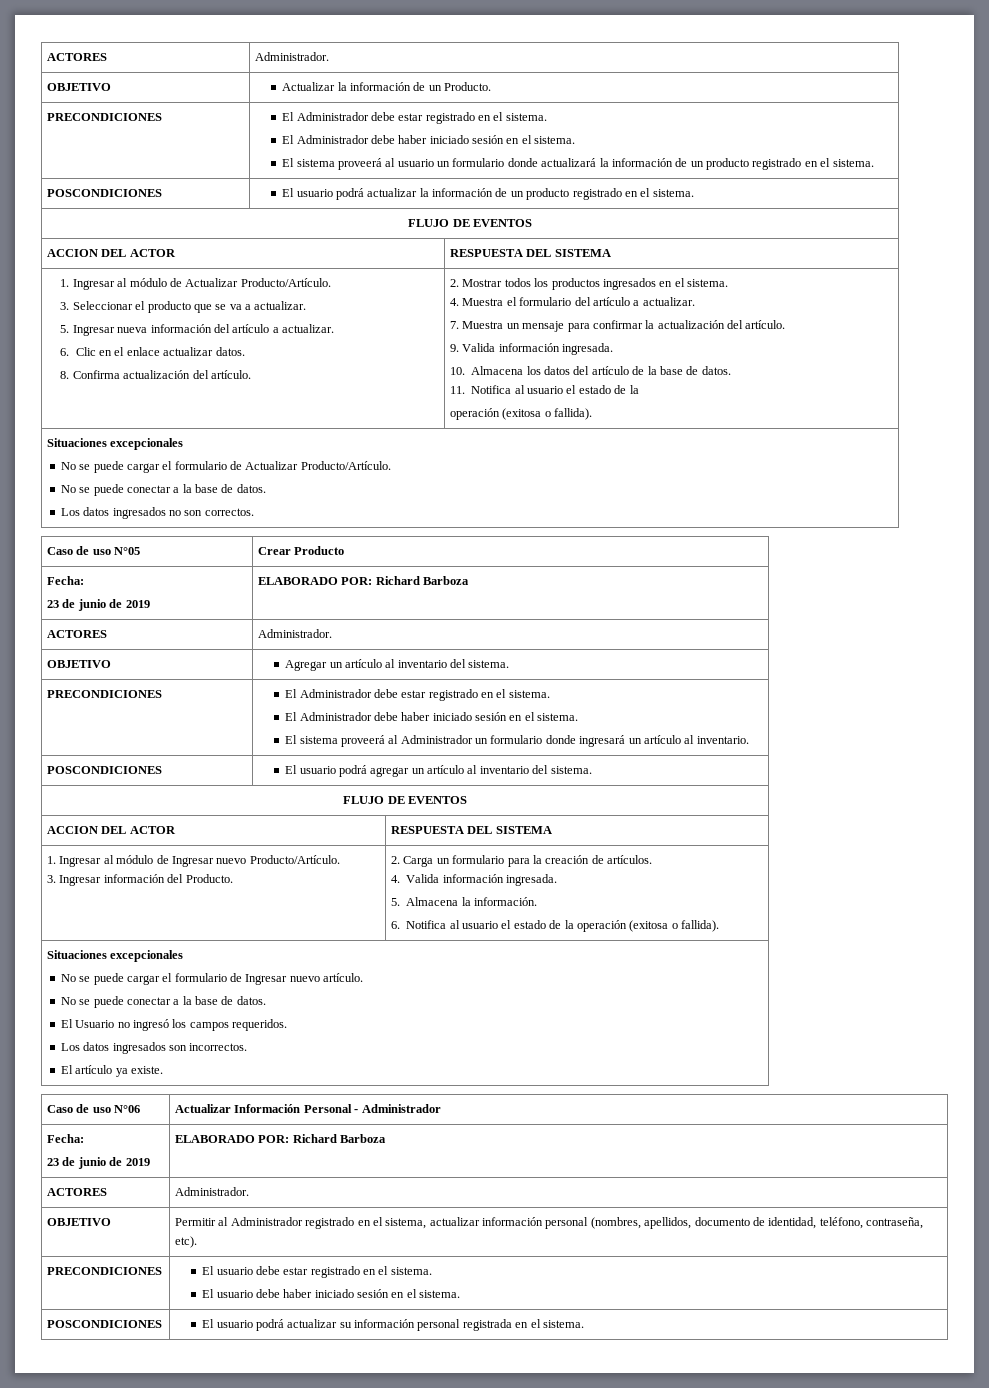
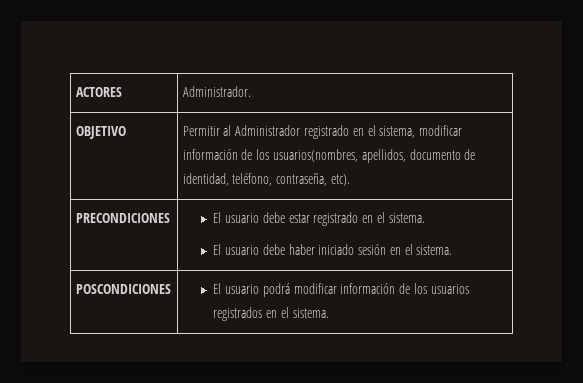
[47,53,108,61] [255,52,330,61] [47,83,112,91] [282,82,492,91] [47,113,163,121] [282,112,547,124] [282,135,576,144] [282,158,874,170] [47,189,163,197] [282,188,694,200] [408,219,532,227] [47,249,176,257] [450,249,611,257] [60,278,331,290] [60,301,307,313] [60,324,335,336] [60,347,245,356] [60,370,251,379] [450,278,729,290] [450,297,695,306] [450,320,786,332] [450,343,614,355] [450,366,731,375] [450,385,639,394] [450,408,593,420] [47,438,184,450] [60,461,391,473] [60,484,266,496] [60,507,254,519] [47,546,141,555] [258,546,345,555] [47,576,85,585] [47,599,150,611] [258,576,470,585] [47,630,108,638] [258,629,333,638] [47,660,112,668] [285,659,510,671] [47,690,163,698] [285,689,550,701] [285,712,579,721] [285,735,749,747] [47,766,163,774] [285,765,592,777] [343,796,467,804] [47,826,176,834] [391,826,552,834] [47,855,340,867] [47,874,233,886] [391,855,653,867] [391,874,558,886] [391,897,538,906] [391,920,720,932] [47,950,184,962] [60,973,364,985] [60,996,266,1008] [60,1019,288,1031] [60,1042,248,1054] [60,1065,163,1077] [47,1104,141,1113] [175,1104,441,1113] [47,1134,85,1143] [47,1157,150,1169] [175,1134,387,1143] [47,1188,108,1196] [175,1187,250,1196] ACTORES | Administrador. // OBJETIVO | Actualizar la información de un Producto. // PRECONDICIONES | El Administrador debe estar registrado en el sistema. // El Administrador debe haber iniciado sesión en el sistema. // El sistema proveerá al usuario un formulario donde actualizará la información de un producto registrado en el sistema. // POSCONDICIONES | El usuario podrá actualizar la información de un producto registrado en el sistema. // FLUJO DE EVENTOS // ACCION DEL ACTOR | RESPUESTA DEL SISTEMA // 1. Ingresar al módulo de Actualizar Producto/Artículo. // 3. Seleccionar el producto que se va a actualizar. // 5. Ingresar nueva información del artículo a actualizar. // 6. Clic en el enlace actualizar datos. // 8. Confirma actualización del artículo. | 2. Mostrar todos los productos ingresados en el sistema. // 4. Muestra el formulario del artículo a actualizar. // 7. Muestra un mensaje para confirmar la actualización del artículo. // 9. Valida información ingresada. // 10. Almacena los datos del artículo de la base de datos. // 11. Notifica al usuario el estado de la // operación (exitosa o fallida). // Situaciones excepcionales // No se puede cargar el formulario de Actualizar Producto/Artículo. // No se puede conectar a la base de datos. // Los datos ingresados no son correctos. // Caso de uso N°05 | Crear Producto // Fecha: // 23 de junio de 2019 | ELABORADO POR: Richard Barboza // ACTORES | Administrador. // OBJETIVO | Agregar un artículo al inventario del sistema. // PRECONDICIONES | El Administrador debe estar registrado en el sistema. // El Administrador debe haber iniciado sesión en el sistema. // El sistema proveerá al Administrador un formulario donde ingresará un artículo al inventario. // POSCONDICIONES | El usuario podrá agregar un artículo al inventario del sistema. // FLUJO DE EVENTOS // ACCION DEL ACTOR | RESPUESTA DEL SISTEMA // 1. Ingresar al módulo de Ingresar nuevo Producto/Artículo. // 3. Ingresar información del Producto. | 2. Carga un formulario para la creación de artículos. // 4. Valida información ingresada. // 5. Almacena la información. // 6. Notifica al usuario el estado de la operación (exitosa o fallida). // Situaciones excepcionales // No se puede cargar el formulario de Ingresar nuevo artículo. // No se puede conectar a la base de datos. // El Usuario no ingresó los campos requeridos. // Los datos ingresados son incorrectos. // El artículo ya existe. // Caso de uso N°06 | Actualizar Información Personal - Administrador // Fecha: // 23 de junio de 2019 | ELABORADO POR: Richard Barboza // ACTORES | Administrador. -> [75,87,122,97] [182,86,251,97] ACTORES | Administrador.
[429,1217,641,1229] actualizar información personal (nombres, -> [419,125,463,136] [182,149,359,162] modificar información de los usuarios(nombres,
[287,1319,512,1331] actualizar su información personal registrada -> [293,283,469,294] [213,307,263,321] modificar información de los usuarios registrados

